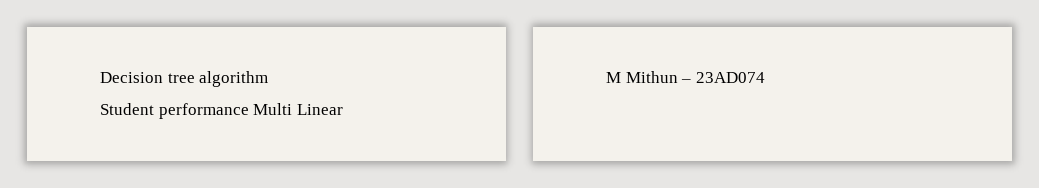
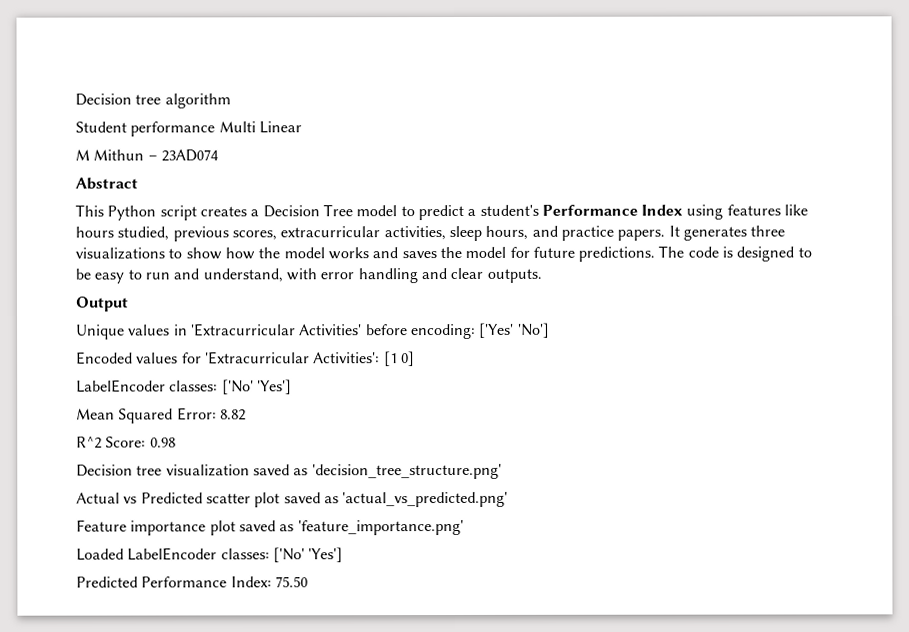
(765, 77) none -> [75,177,138,190] [75,204,809,221] [75,225,786,242] [75,245,812,262] [75,267,542,284] [75,296,128,312] [76,322,550,340] [76,351,415,367] [76,379,292,395] [76,407,246,424] [76,436,176,449] [76,463,502,480] [76,491,509,508] [76,519,464,536] [76,547,344,563] [76,576,308,588] // Abstract // This Python script creates a Decision Tree model to predict a student's Performance Index using features like hours studied, previous scores, extracurricular activities, sleep hours, and practice papers. It generates three visualizations to show how the model works and saves the model for future predictions. The code is designed to be easy to run and understand, with error handling and clear outputs. // Output // Unique values in 'Extracurricular Activities' before encoding: ['Yes' 'No'] // Encoded values for 'Extracurricular Activities': [1 0] // LabelEncoder classes: ['No' 'Yes'] // Mean Squared Error: 8.82 // R^2 Score: 0.98 // Decision tree visualization saved as 'decision_tree_structure.png' // Actual vs Predicted scatter plot saved as 'actual_vs_predicted.png' // Feature importance plot saved as 'feature_importance.png' // Loaded LabelEncoder classes: ['No' 'Yes'] // Predicted Performance Index: 75.50

